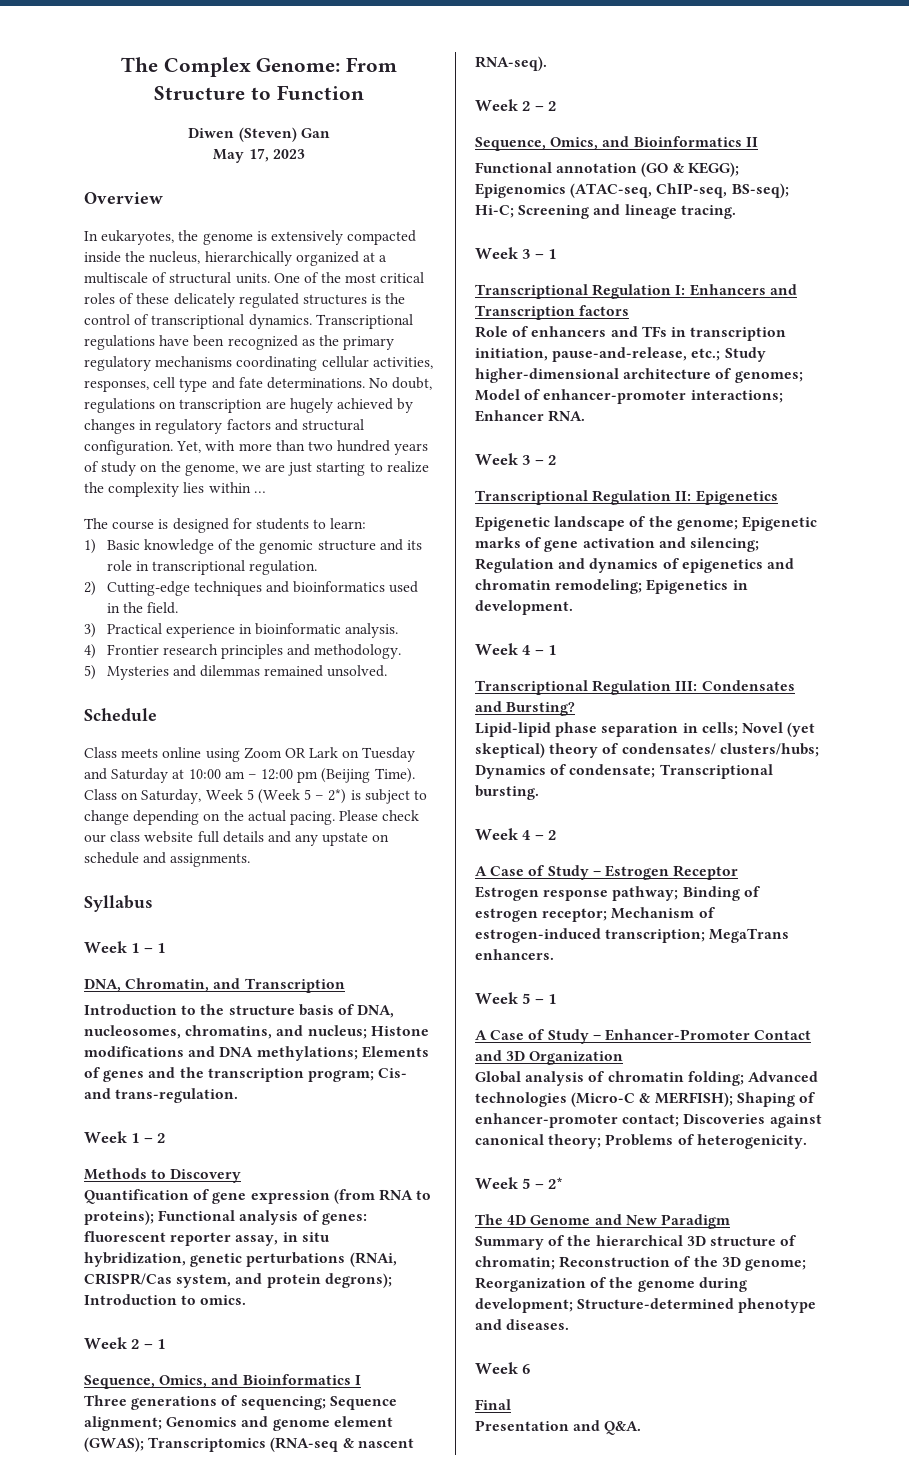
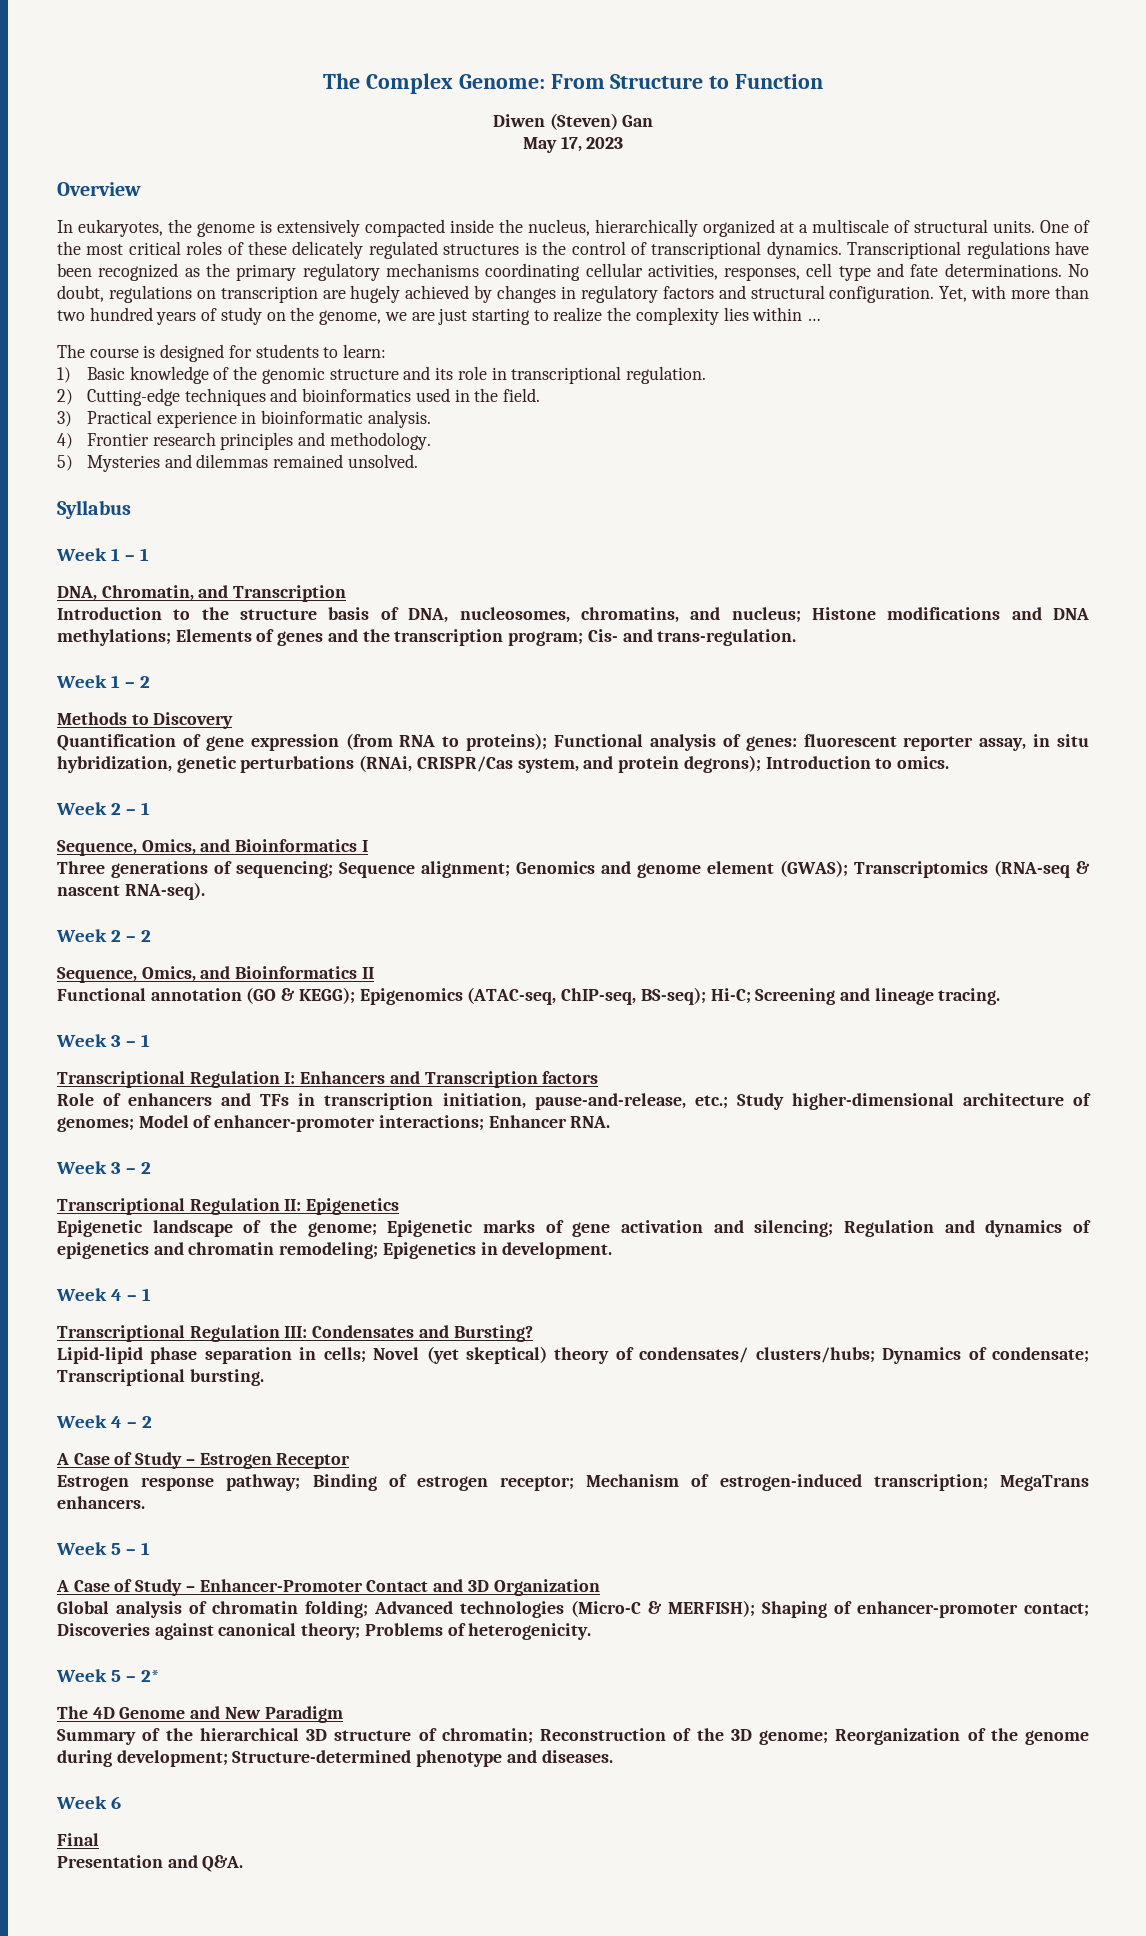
[84,708,157,721] [84,747,416,762] [84,768,415,783] [84,789,428,804] [84,810,420,825] [84,831,390,846] [84,852,251,867] // Schedule // Class meets online using Zoom OR Lark on Tuesday and Saturday at 10:00 am – 12:00 pm (Beijing Time). Class on Saturday, Week 5 (Week 5 – 2*) is subject to change depending on the actual pacing. Please check our class website full details and any upstate on schedule and assignments. -> (418, 461) none

